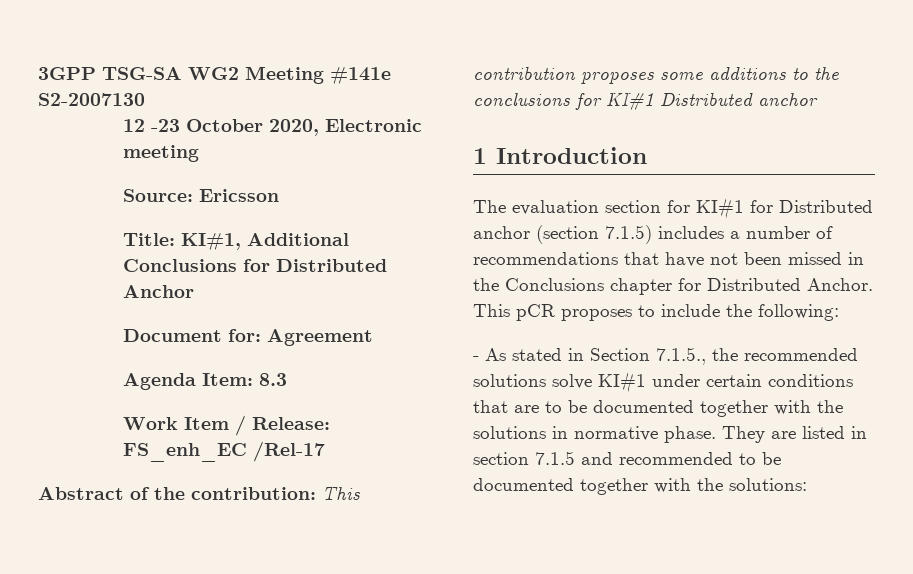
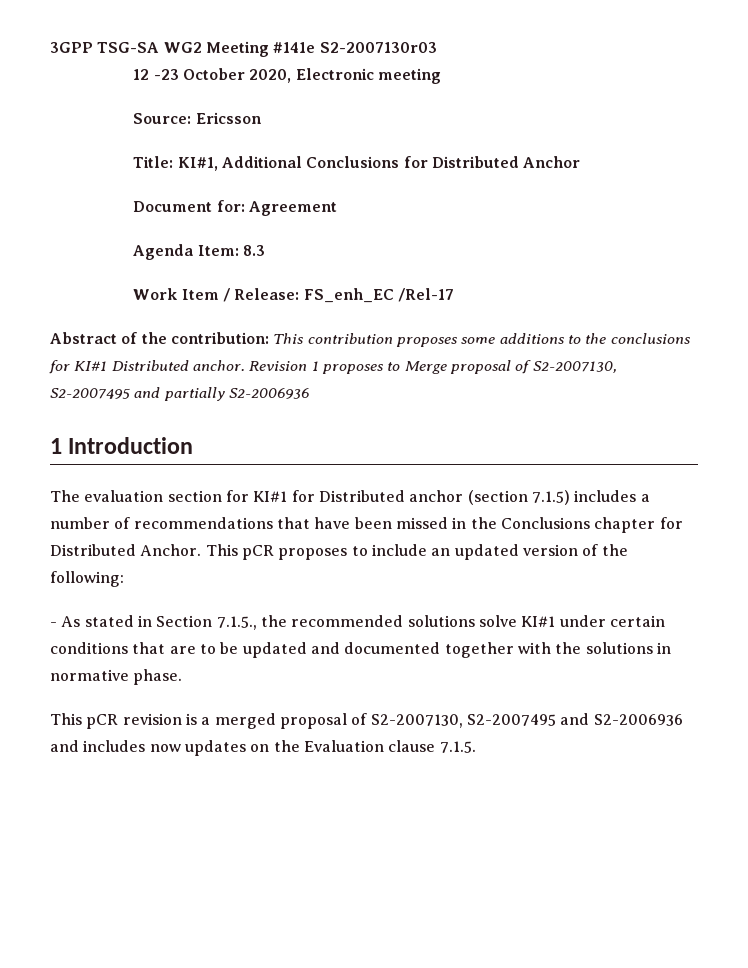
[38,93,145,106] S2-2007130 -> [319,42,437,53] S2-2007130r03
[758,93,818,106] anchor -> [192,360,617,374] [50,387,309,401] anchor. Revision 1 proposes to Merge proposal of S2-2007130, S2-2007495 and partially S2-2006936
[710,253,738,265] not -> (351, 523) none
(720, 310) none -> [431,544,599,560] an updated version of
(587, 406) none -> [242,642,340,658] updated and
[722,426,867,443] [473,451,781,465] [473,478,807,495] They are listed in section 7.1.5 and recommended to be documented together with the solutions: -> [50,713,683,729] [50,740,476,756] // This pCR revision is a merged proposal of S2-2007130, S2-2007495 and S2-2006936 and includes now updates on the Evaluation clause 7.1.5.

